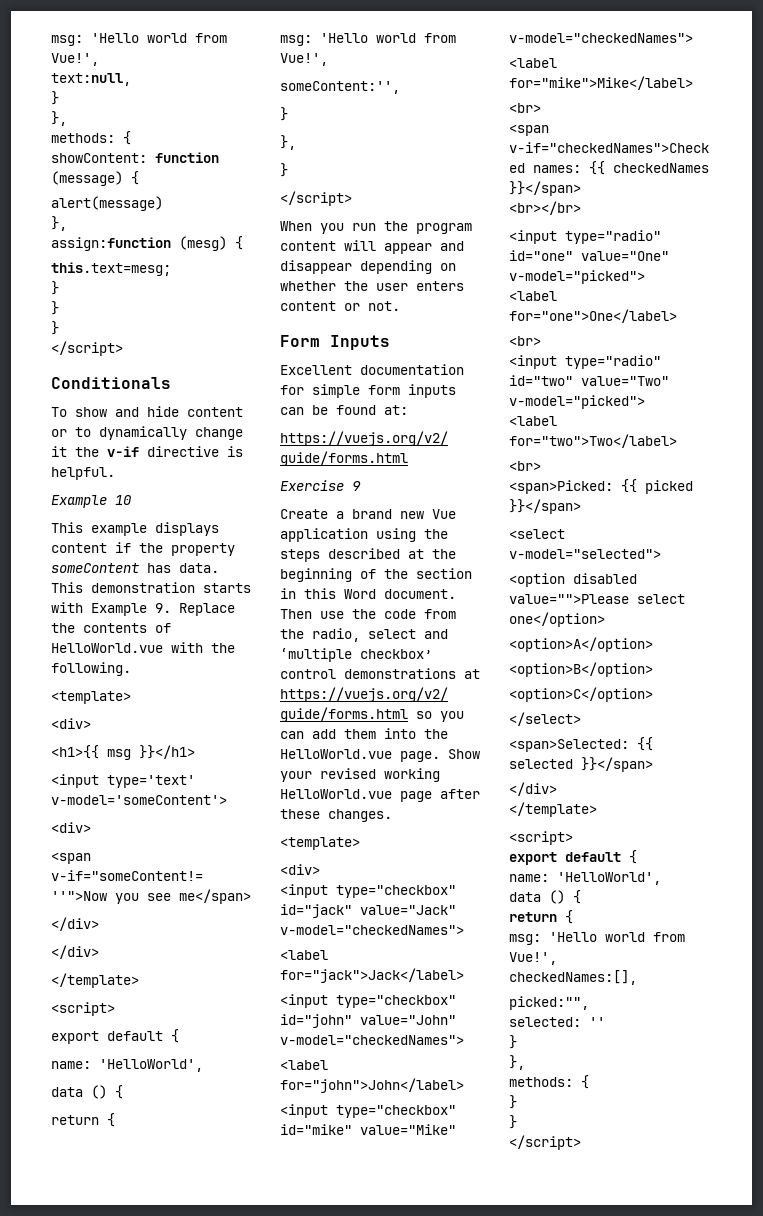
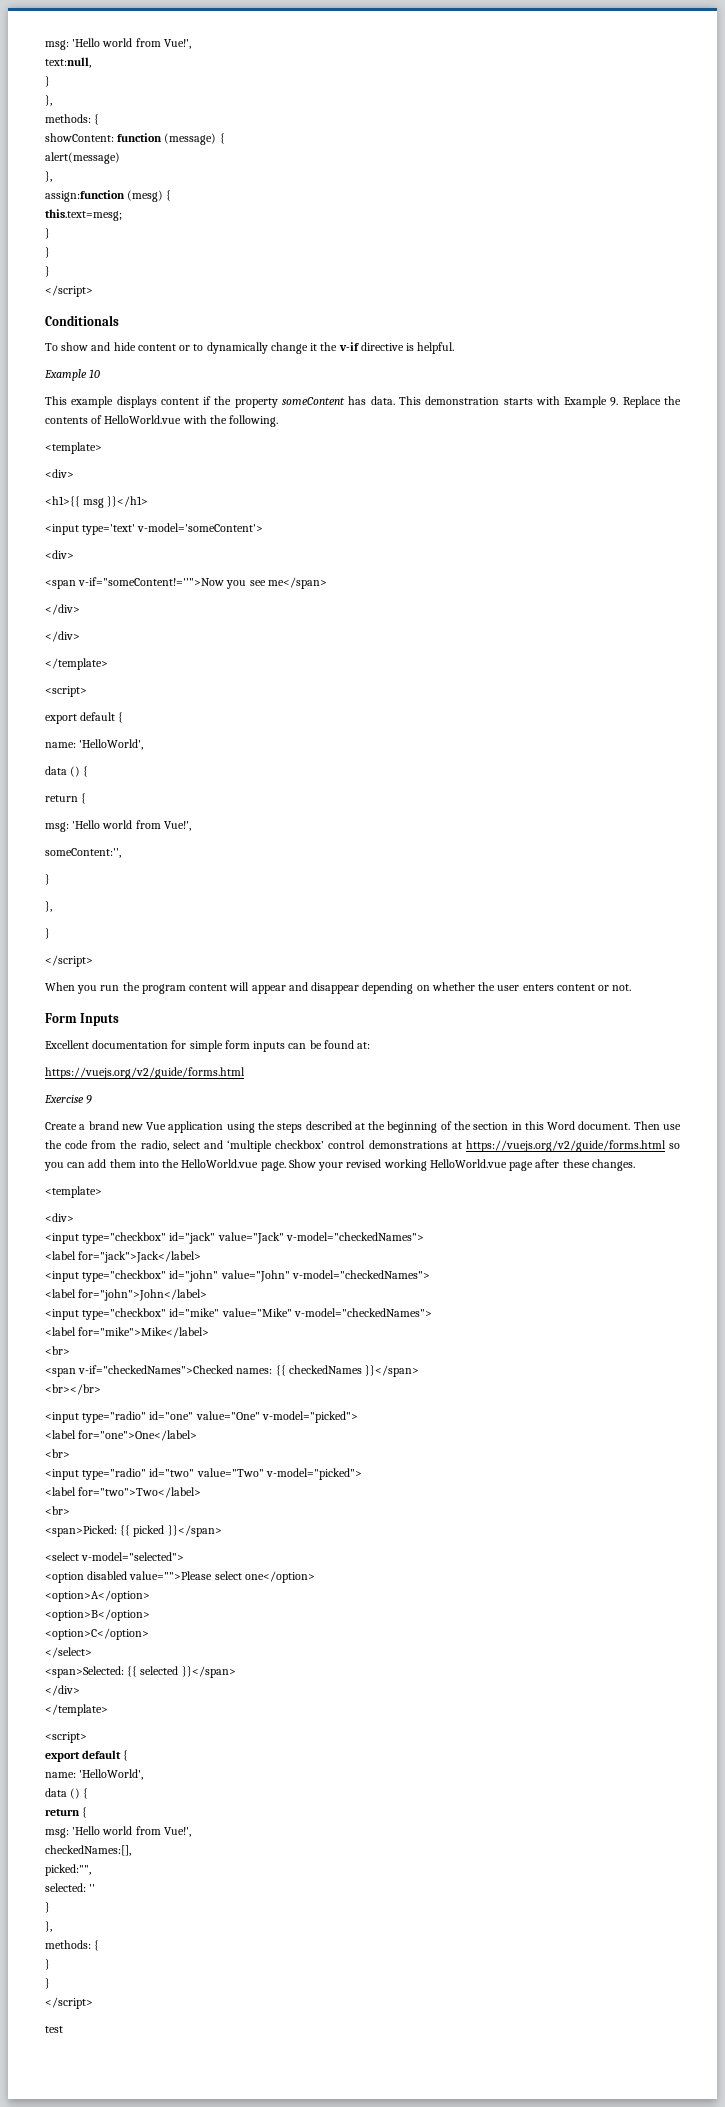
(581, 1142) none -> [45,2026,63,2033] // test

